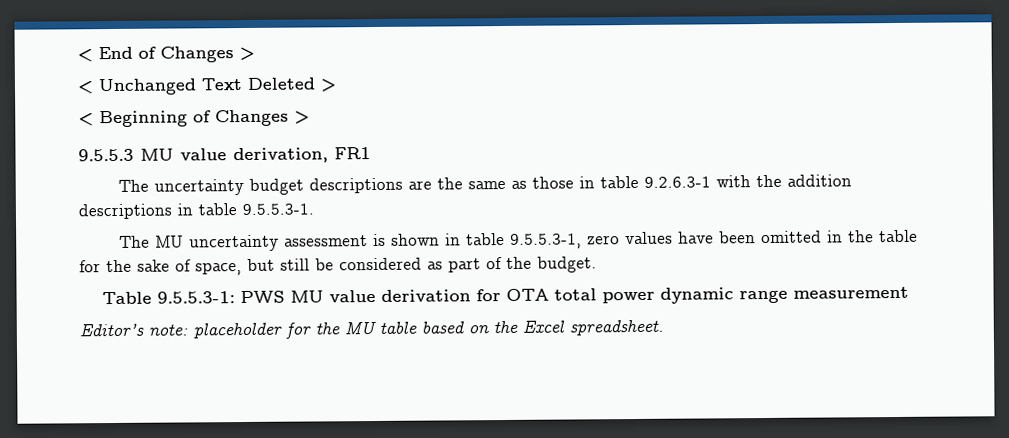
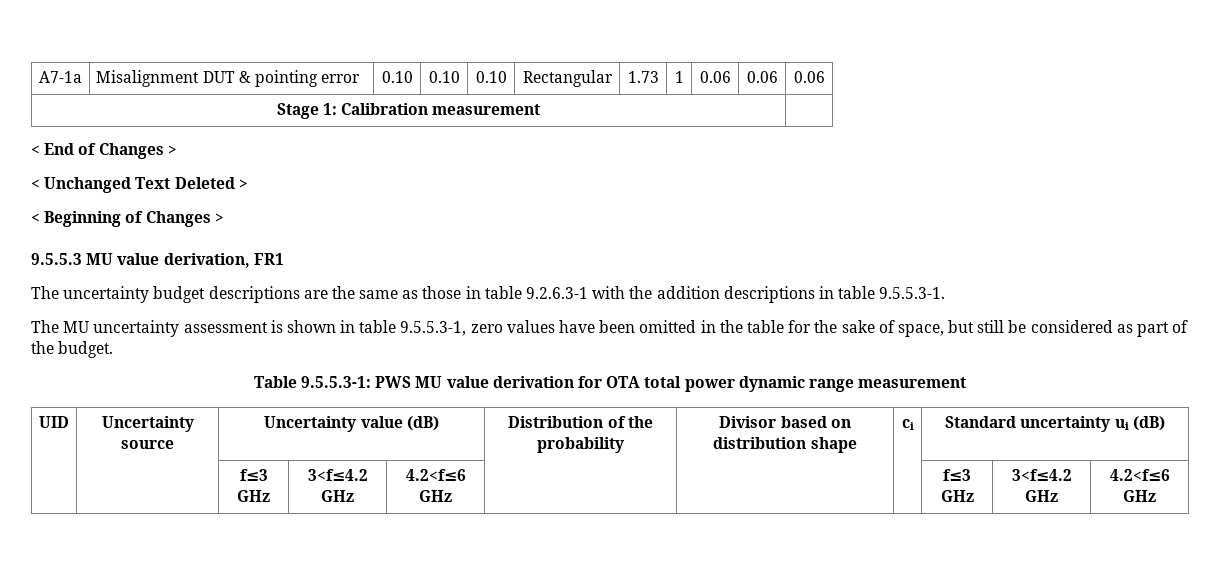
(77, 55) none -> [39,71,82,83] [96,70,361,87] [381,71,413,83] [428,71,460,83] [475,71,507,83] [522,70,613,87] [627,71,659,83] [674,71,684,83] [699,71,731,83] [746,71,778,83] [793,71,825,83] [276,103,541,119] A7-1a | Misalignment DUT & pointing error | 0.10 | 0.10 | 0.10 | Rectangular | 1.73 | 1 | 0.06 | 0.06 | 0.06 // Stage 1: Calibration measurement | //
[79,319,664,339] // Editor’s note: placeholder for the MU table based on the Excel spreadsheet. -> [39,416,69,428] [101,416,194,432] [121,440,174,449] [264,416,439,432] [508,416,653,428] [537,437,624,453] [719,416,851,428] [713,437,857,453] [901,419,914,430] [945,416,1165,432] [239,469,268,481] [237,490,270,502] [307,469,368,481] [321,490,354,502] [405,469,466,481] [419,490,452,502] [943,469,971,481] [940,490,974,502] [1011,469,1072,481] [1025,490,1058,502] [1109,469,1170,481] [1123,490,1156,502] // UID | Uncertainty source | Uncertainty value (dB) | Distribution of the probability | Divisor based on distribution shape | ci | Standard uncertainty ui (dB) // | | f≤3 GHz | 3<f≤4.2 GHz | 4.2<f≤6 GHz | | | | f≤3 GHz | 3<f≤4.2 GHz | 4.2<f≤6 GHz

